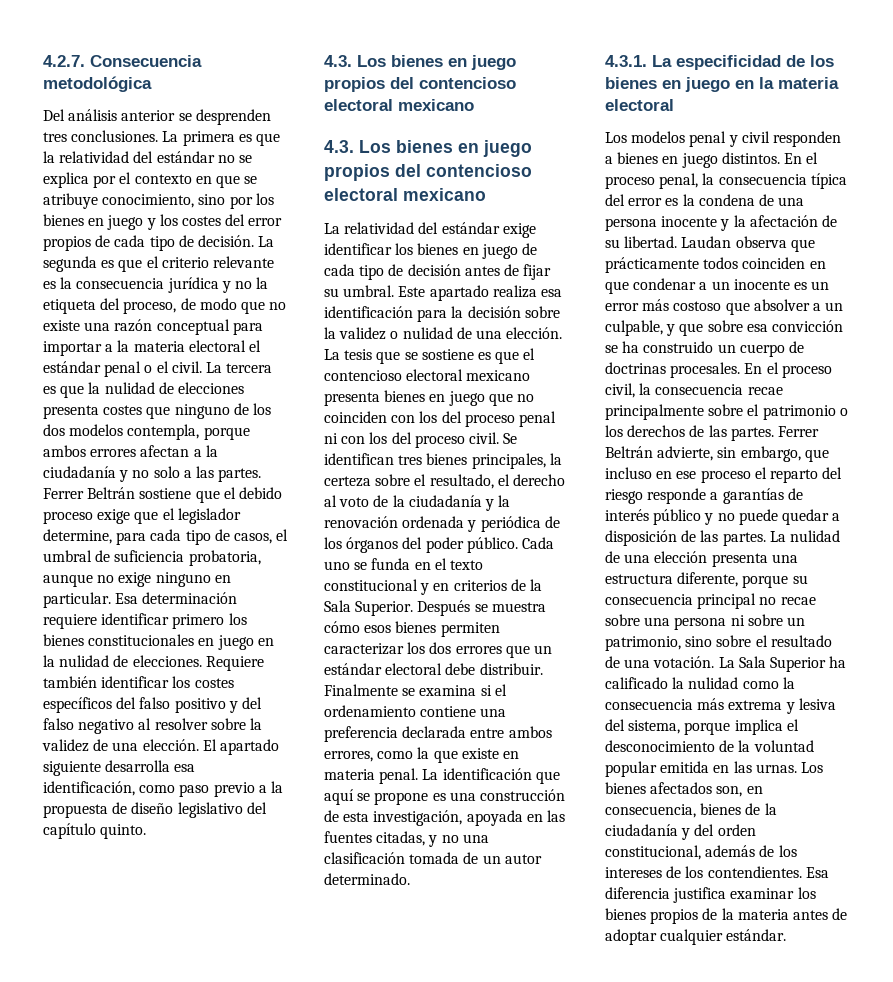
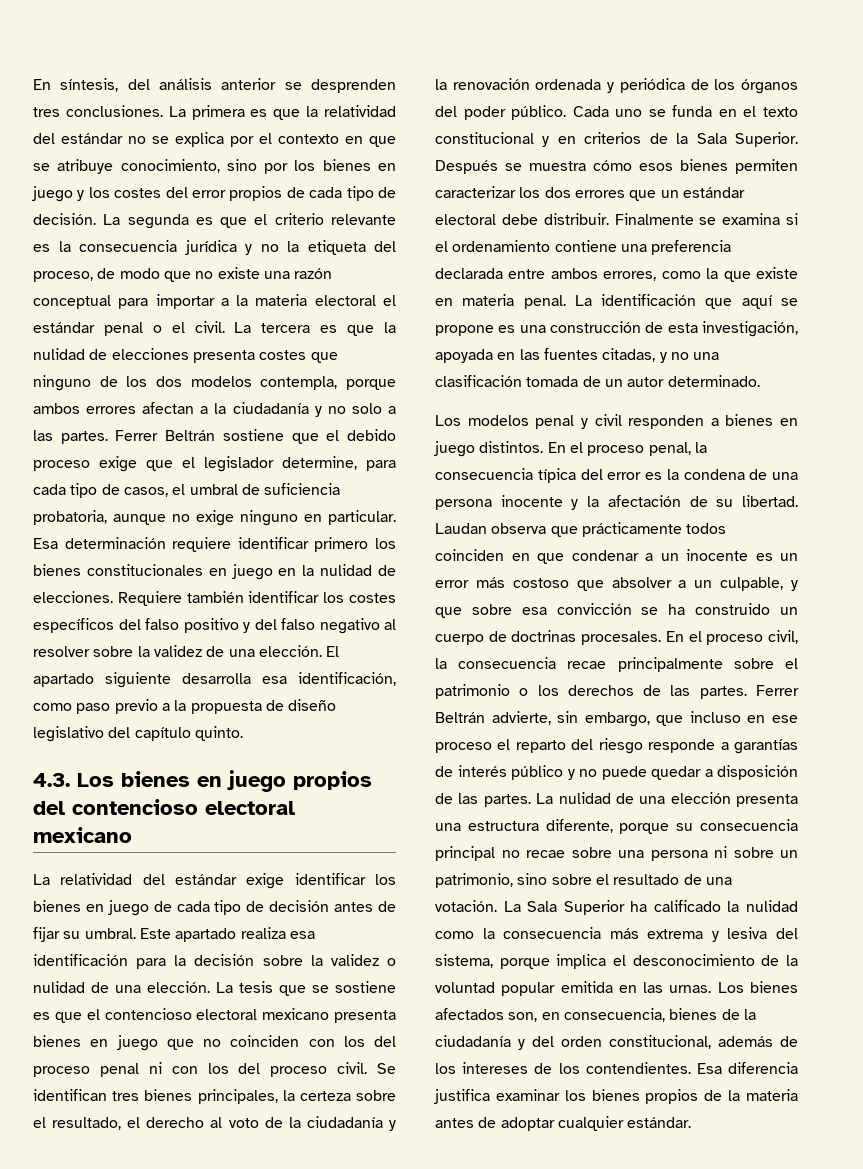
[43,55,202,67] [43,76,152,92] [43,109,65,121] 4.2.7. Consecuencia metodológica // Del -> [33,78,150,92] En síntesis, del
[324,140,532,157] [324,164,532,181] [324,188,486,201] // 4.3. Los bienes en juego propios del contencioso electoral mexicano -> (132, 835) none
[605,55,834,70] [605,77,839,92] [605,99,674,111] // 4.3.1. La especificidad de los bienes en juego en la materia electoral -> (760, 381) none

